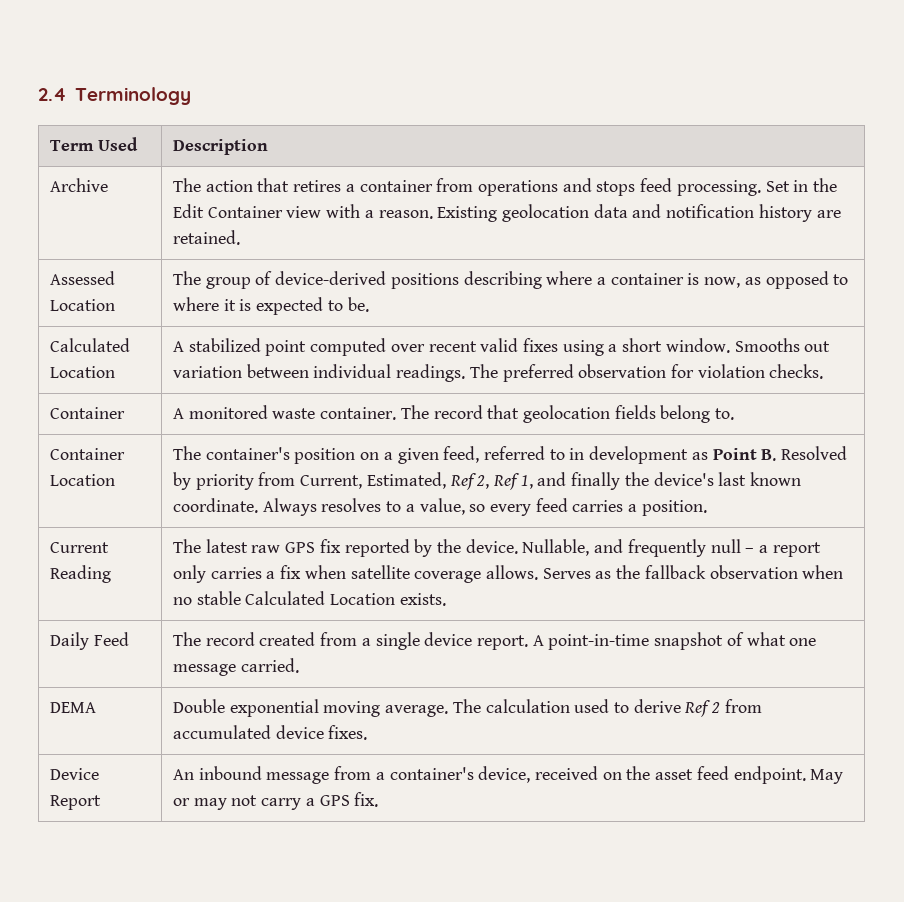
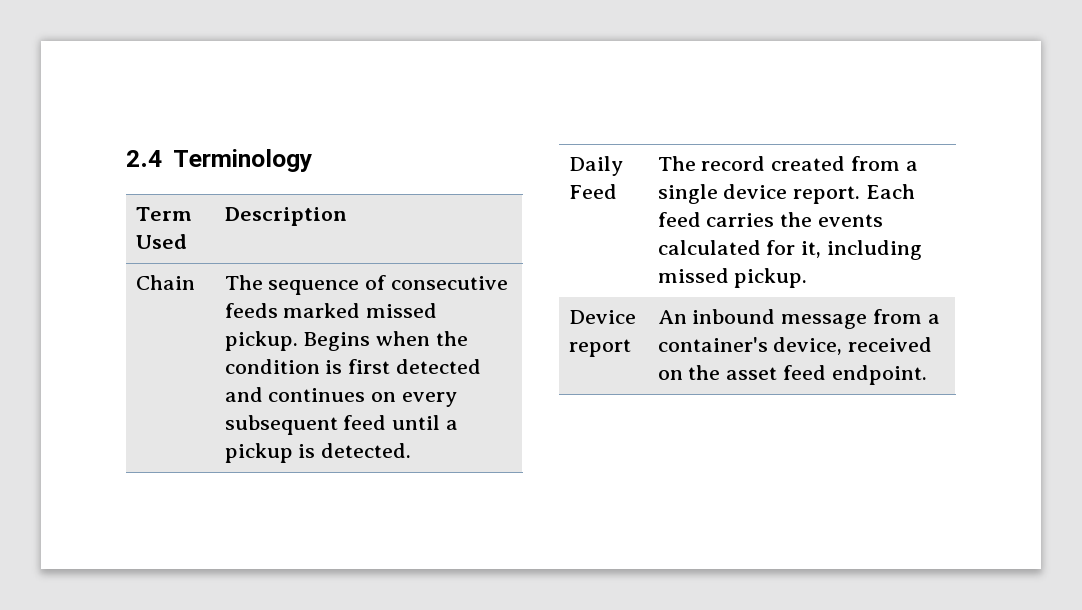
[49,178,108,192] [172,178,838,196] [172,204,841,222] [172,230,240,245] [49,271,115,285] [49,299,115,311] [172,271,849,289] [172,297,369,315] [49,338,130,352] [49,366,115,378] [172,338,831,356] [172,364,824,382] [49,407,125,419] [172,405,735,423] [49,448,125,460] [49,474,115,486] [172,446,848,464] [172,472,802,490] [172,498,707,516] [49,542,109,553] [49,565,111,583] [172,539,821,557] [172,565,844,583] [172,591,446,606] Archive | The action that retires a container from operations and stops feed processing. Set in the Edit Container view with a reason. Existing geolocation data and notification history are retained. // Assessed Location | The group of device-derived positions describing where a container is now, as opposed to where it is expected to be. // Calculated Location | A stabilized point computed over recent valid fixes using a short window. Smooths out variation between individual readings. The preferred observation for violation checks. // Container | A monitored waste container. The record that geolocation fields belong to. // Container Location | The container's position on a given feed, referred to in development as Point B. Resolved by priority from Current, Estimated, Ref 2, Ref 1, and finally the device's last known coordinate. Always resolves to a value, so every feed carries a position. // Current Reading | The latest raw GPS fix reported by the device. Nullable, and frequently null – a report only carries a fix when satellite coverage allows. Serves as the fallback observation when no stable Calculated Location exists. -> [135,275,195,290] [224,275,508,295] [224,303,438,318] [224,331,468,351] [224,359,481,374] [224,387,457,407] [224,415,458,435] [224,443,412,463] Chain | The sequence of consecutive feeds marked missed pickup. Begins when the condition is first detected and continues on every subsequent feed until a pickup is detected.
[532,632,817,650] [172,658,299,676] [49,702,96,713] [172,699,762,717] [172,725,368,740] A point-in-time snapshot of what one message carried. // DEMA | Double exponential moving average. The calculation used to derive Ref 2 from accumulated device fixes. -> [865,184,915,199] [657,212,883,227] [657,240,922,260] [657,268,808,288] Each feed carries the events calculated for it, including missed pickup.
[49,795,101,810] Report -> [568,339,631,357] report
[810,769,844,784] [172,792,379,810] May or may not carry a GPS fix. -> (927, 375) none

